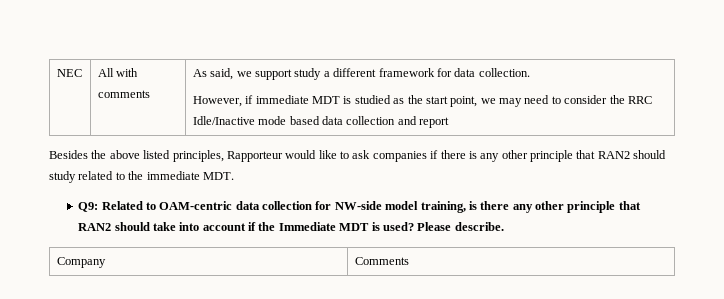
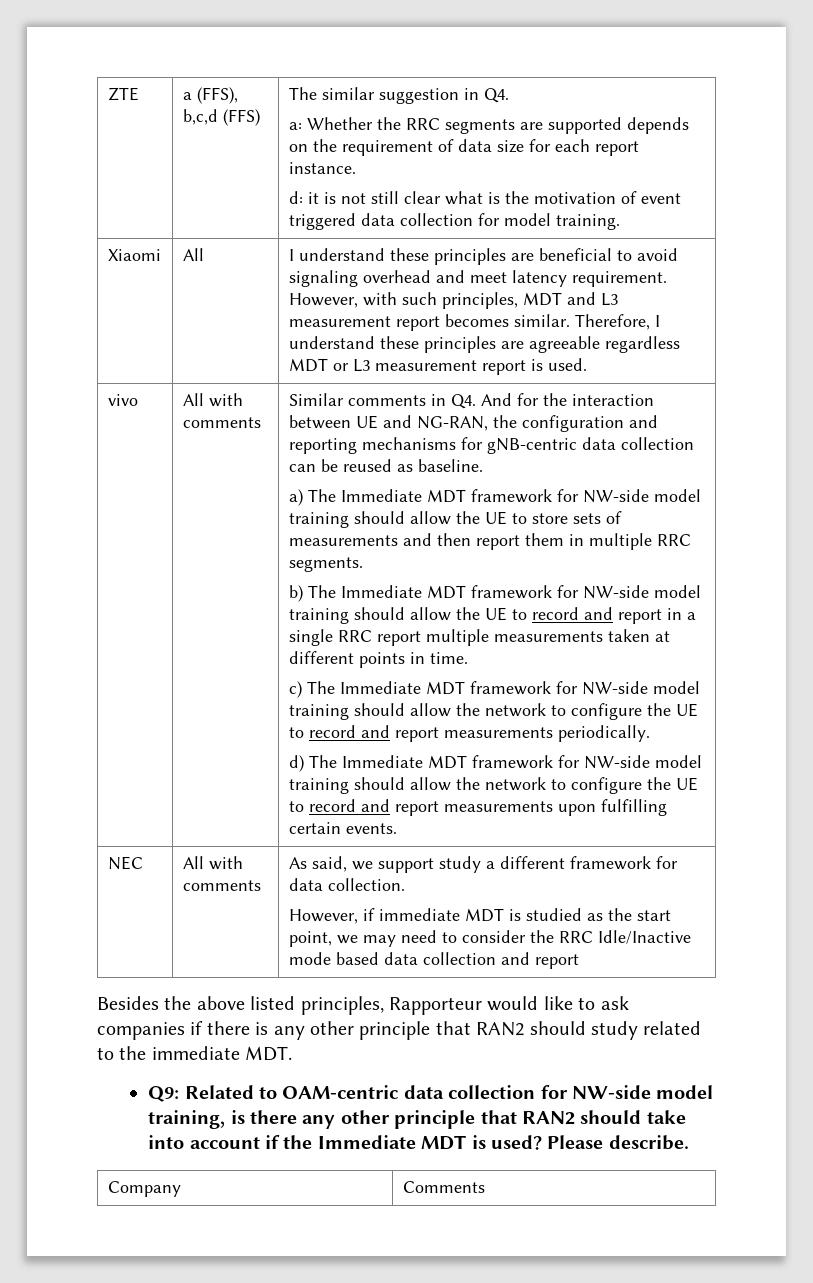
(56, 73) none -> [107,87,139,101] [182,87,238,104] [182,109,260,126] [288,87,509,104] [288,117,689,134] [288,139,639,156] [288,162,356,174] [288,191,681,205] [288,213,620,230] [107,249,161,261] [182,248,204,261] [288,248,678,265] [288,270,667,287] [288,292,618,309] [288,314,660,331] [288,336,680,353] [288,358,587,375] [107,394,138,406] [182,393,243,407] [182,417,261,428] [288,393,654,409] [288,415,658,432] [288,437,694,454] [288,459,483,472] [288,489,701,506] [288,511,622,528] [288,533,691,550] [288,557,363,572] [288,585,701,602] [288,607,696,624] [288,629,670,646] [288,651,468,668] [288,681,700,698] [288,703,698,720] [288,725,650,742] [288,755,702,772] [288,777,698,794] [288,799,667,816] [288,822,397,834] ZTE | a (FFS), b,c,d (FFS) | The similar suggestion in Q4. // a: Whether the RRC segments are supported depends on the requirement of data size for each report instance. // d: it is not still clear what is the motivation of event triggered data collection for model training. // Xiaomi | All | I understand these principles are beneficial to avoid signaling overhead and meet latency requirement. However, with such principles, MDT and L3 measurement report becomes similar. Therefore, I understand these principles are agreeable regardless MDT or L3 measurement report is used. // vivo | All with comments | Similar comments in Q4. And for the interaction between UE and NG-RAN, the configuration and reporting mechanisms for gNB-centric data collection can be reused as baseline. // a) The Immediate MDT framework for NW-side model training should allow the UE to store sets of measurements and then report them in multiple RRC segments. // b) The Immediate MDT framework for NW-side model training should allow the UE to record and report in a single RRC report multiple measurements taken at different points in time. // c) The Immediate MDT framework for NW-side model training should allow the network to configure the UE to record and report measurements periodically. // d) The Immediate MDT framework for NW-side model training should allow the network to configure the UE to record and report measurements upon fulfilling certain events. //

